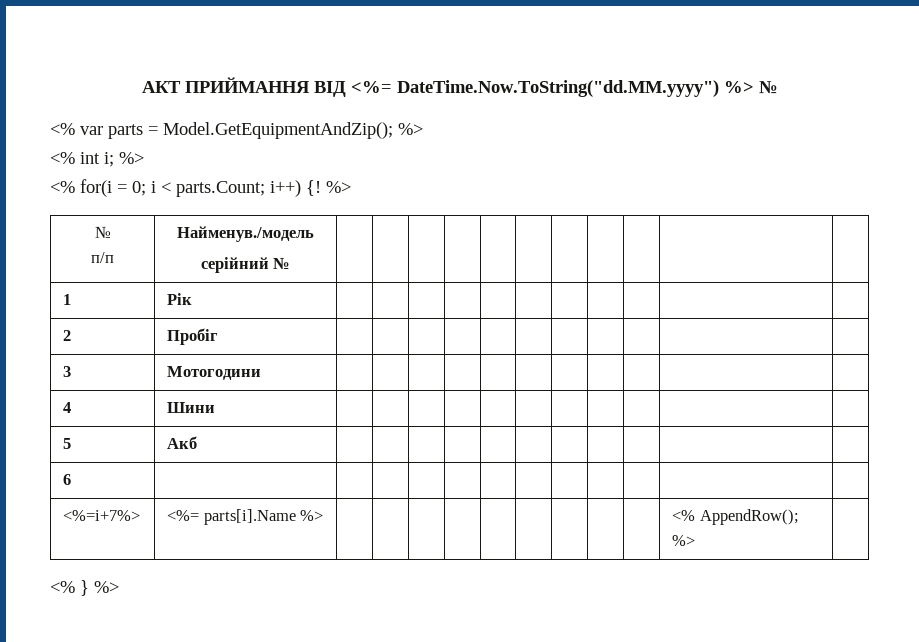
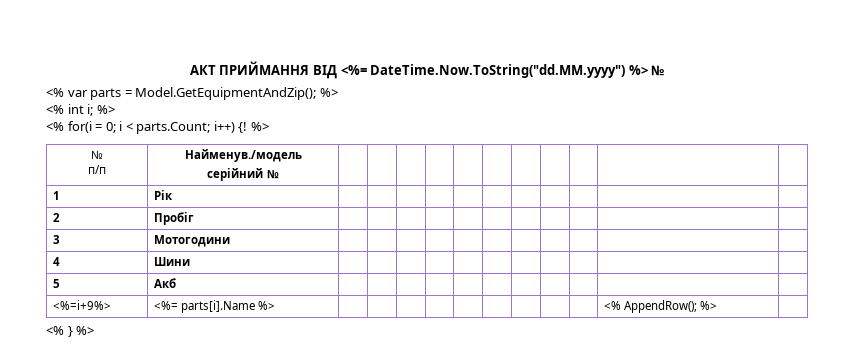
[63,474,72,485] [63,510,141,521] 6 | | | | | | | | | | | | // <%=i+7%> -> [53,300,112,310] <%=i+9%>

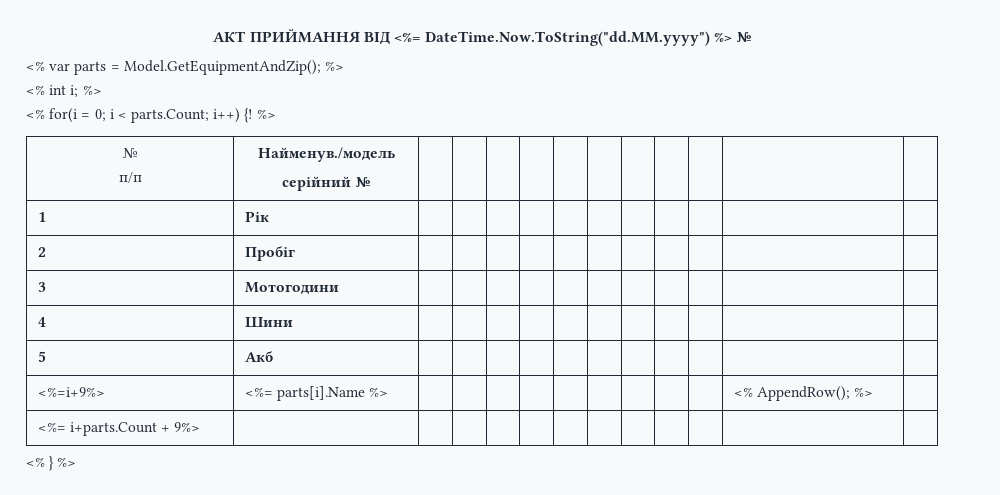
(718, 305) none -> [37,422,201,436] // <%= i+parts.Count + 9%> | | | | | | | | | | | |

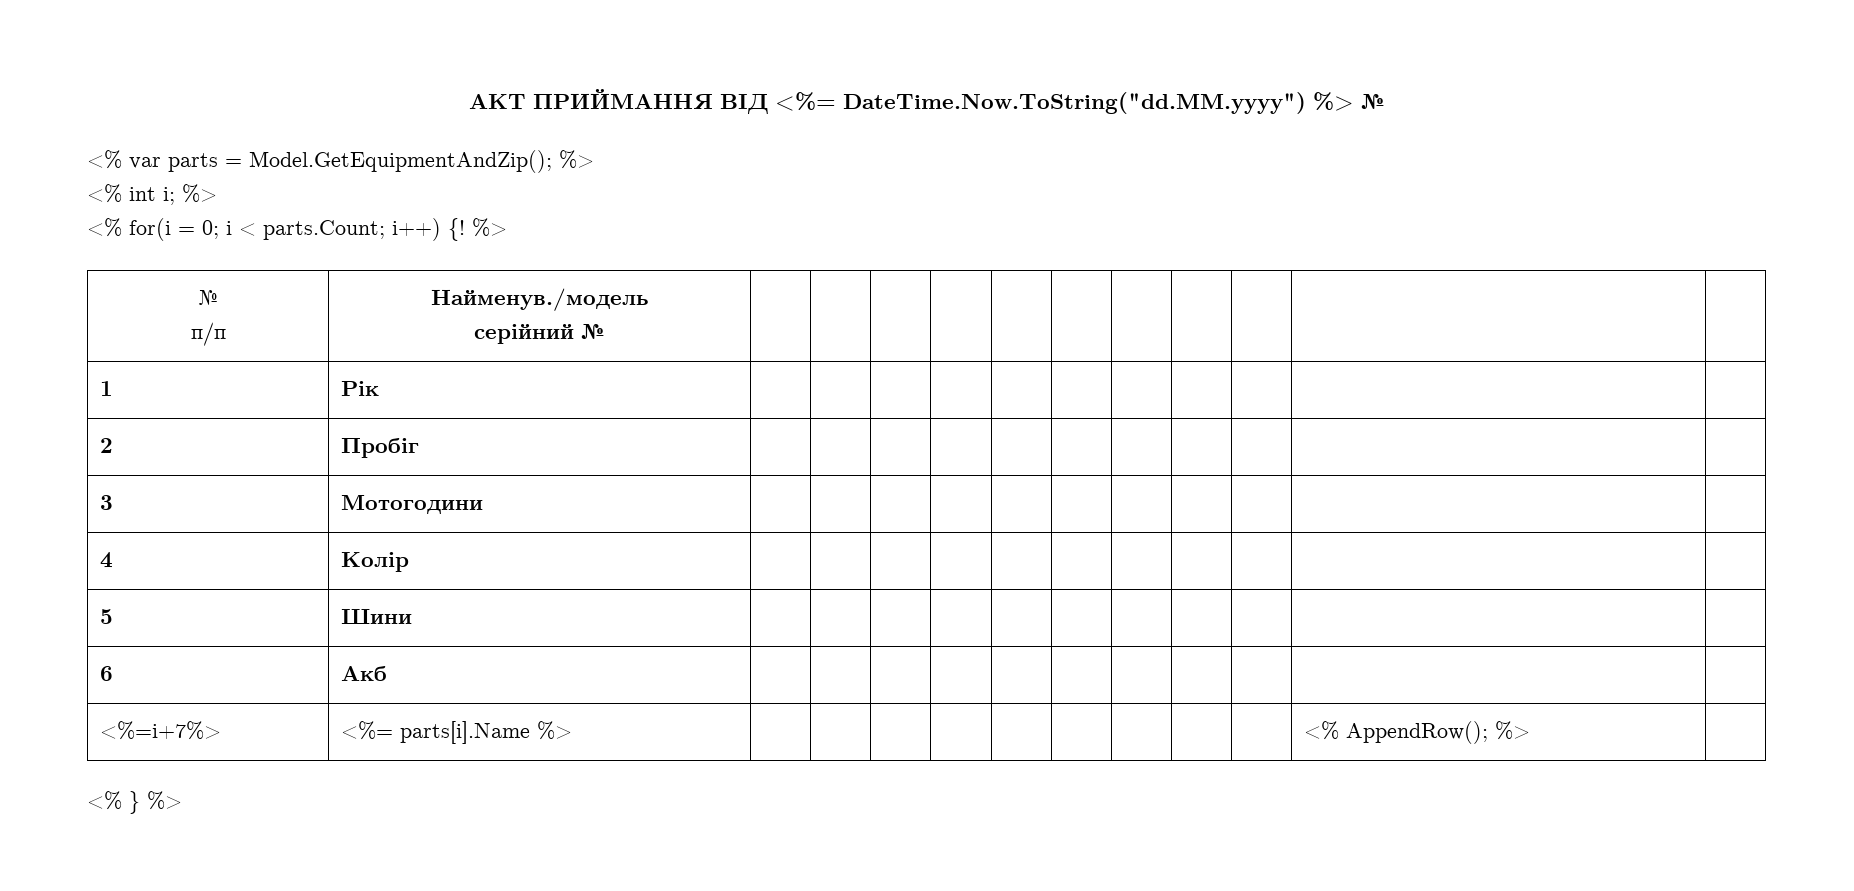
[244,317,293,327] Шини -> [341,552,410,572] Колір
(46, 356) none -> [341,609,413,624] [100,666,114,681] | Шини | | | | | | | | | | | // 6
[37,387,105,397] <%=i+9%> -> [100,721,222,740] <%=i+7%>
[37,422,201,436] // <%= i+parts.Count + 9%> | | | | | | | | | | | | -> (1531, 730) none

